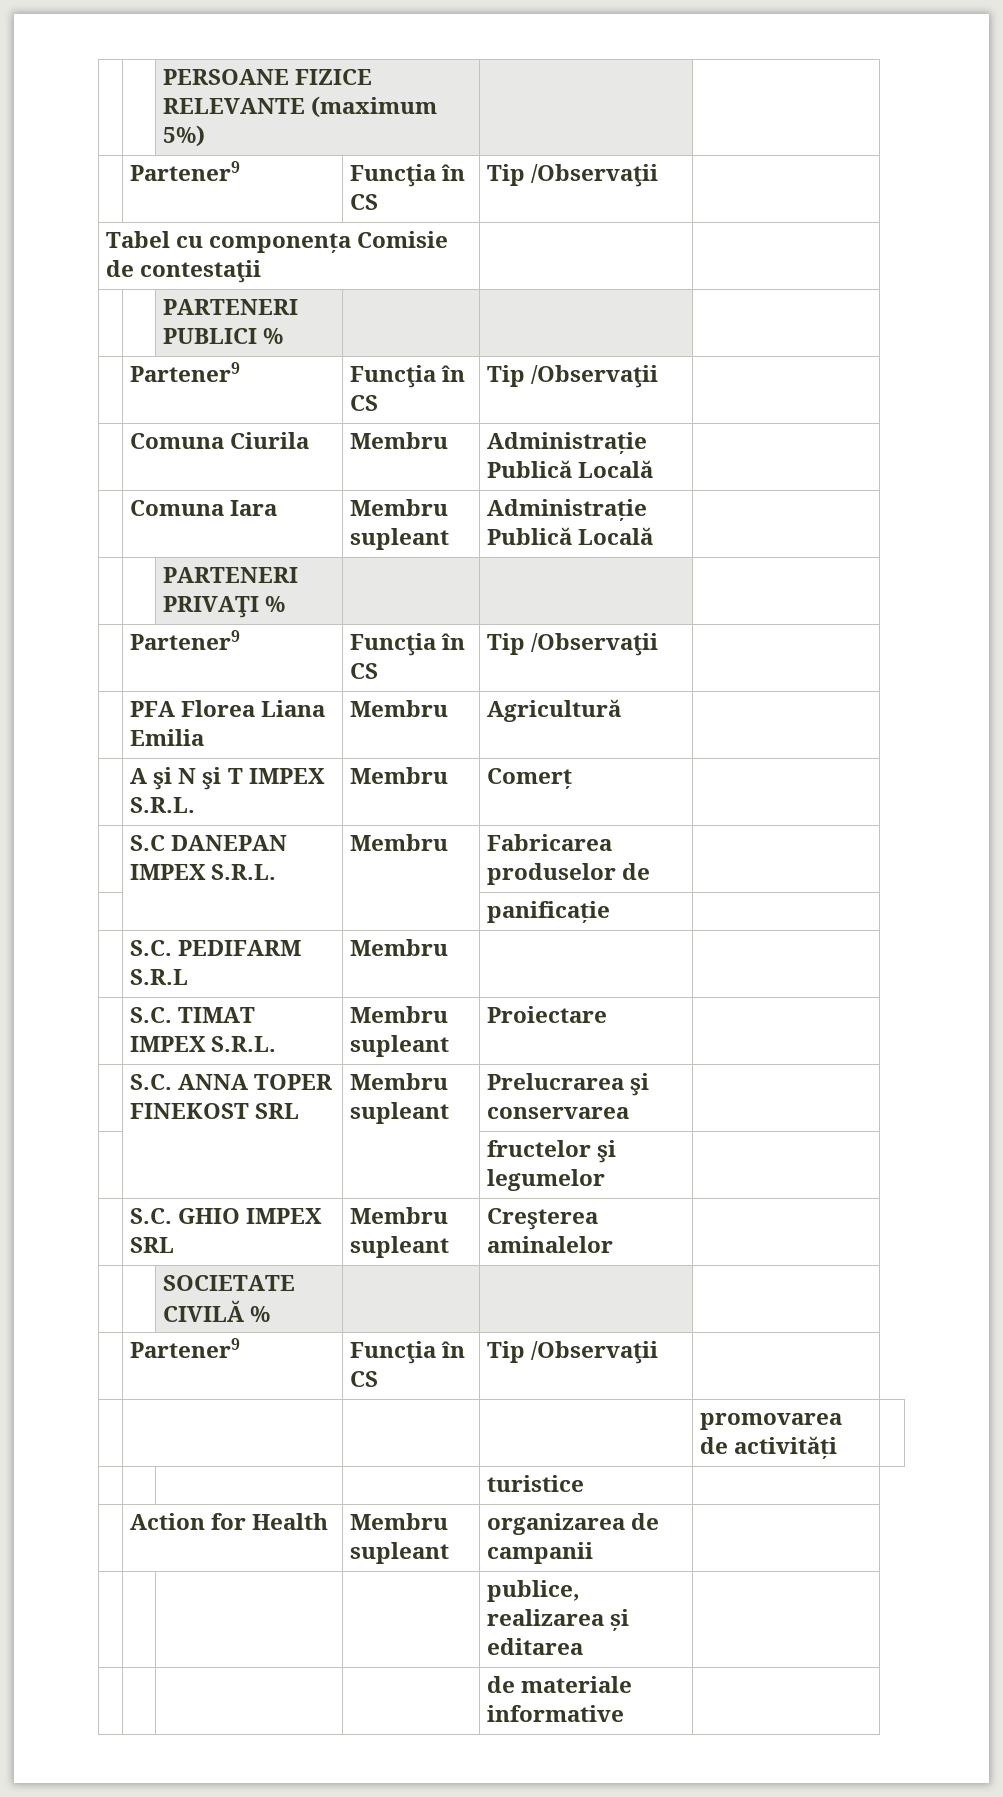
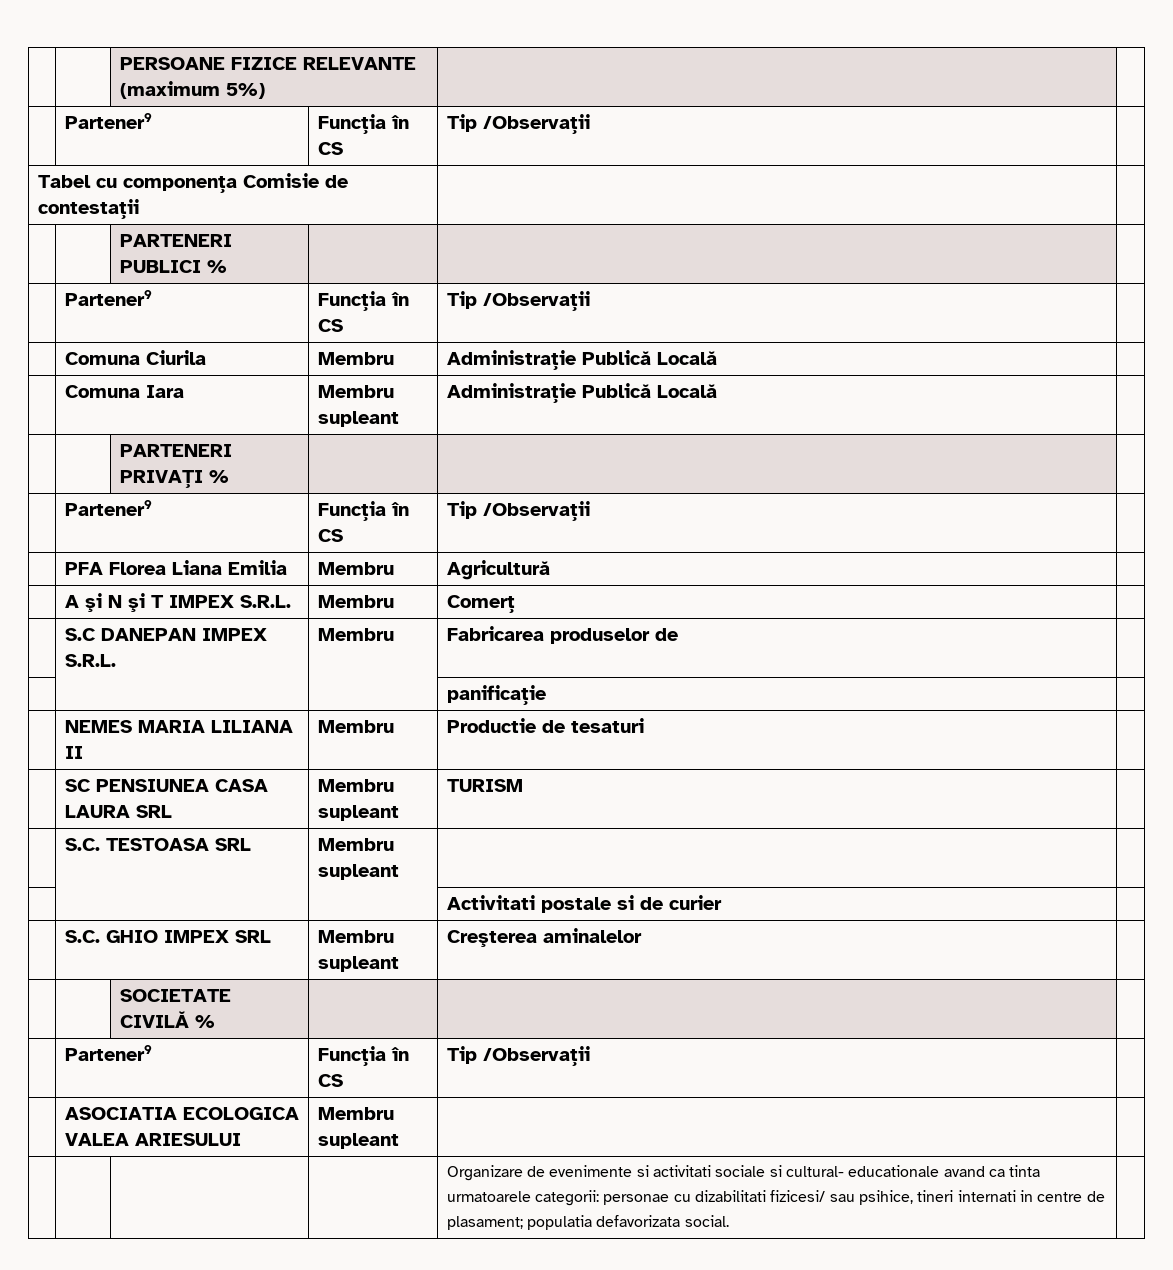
[130,940,302,956] [130,969,189,985] [350,939,449,956] [130,1007,256,1023] [130,1036,277,1052] [350,1006,449,1023] [350,1035,450,1057] [487,1006,608,1023] [130,1074,333,1090] [130,1103,300,1119] [350,1073,449,1090] [350,1102,450,1124] [487,1073,650,1096] [487,1107,630,1119] [487,1140,617,1163] [487,1169,606,1191] S.C. PEDIFARM S.R.L | Membru | | // | S.C. TIMAT IMPEX S.R.L. | Membru supleant | Proiectare | // | S.C. ANNA TOPER FINEKOST SRL | Membru supleant | Prelucrarea şi conservarea | // | | | fructelor şi legumelor -> [64,720,293,733] [64,746,83,759] [317,720,394,733] [446,718,644,733] [64,779,268,792] [64,805,172,818] [317,779,394,792] [317,805,399,821] [446,779,523,792] [64,838,251,851] [317,838,394,851] [317,864,399,880] [446,895,722,913] NEMES MARIA LILIANA II | Membru | Productie de tesaturi | // | SC PENSIUNEA CASA LAURA SRL | Membru supleant | TURISM | // | S.C. TESTOASA SRL | Membru supleant | | // | | | Activitati postale si de curier
[700,1413,843,1430] [700,1436,838,1459] [487,1475,585,1492] [130,1513,329,1530] [350,1513,449,1530] [350,1542,450,1564] [487,1513,660,1535] [487,1542,594,1564] [487,1580,581,1602] [487,1609,630,1631] [487,1638,584,1655] [487,1676,633,1693] [487,1705,625,1722] | | | promovarea de activități | // | | | | turistice | // | Action for Health | Membru supleant | organizarea de campanii | // | | | | publice, realizarea și editarea | // | | | | de materiale informative -> [64,1107,299,1120] [64,1133,241,1146] [317,1107,394,1120] [317,1133,399,1149] [446,1165,1041,1181] [446,1190,1105,1206] [446,1215,729,1230] ASOCIATIA ECOLOGICA VALEA ARIESULUI | Membru supleant | | // | | | | Organizare de evenimente si activitati sociale si cultural- educationale avand ca tinta urmatoarele categorii: personae cu dizabilitati fizicesi/ sau psihice, tineri internati in centre de plasament; populatia defavorizata social.

